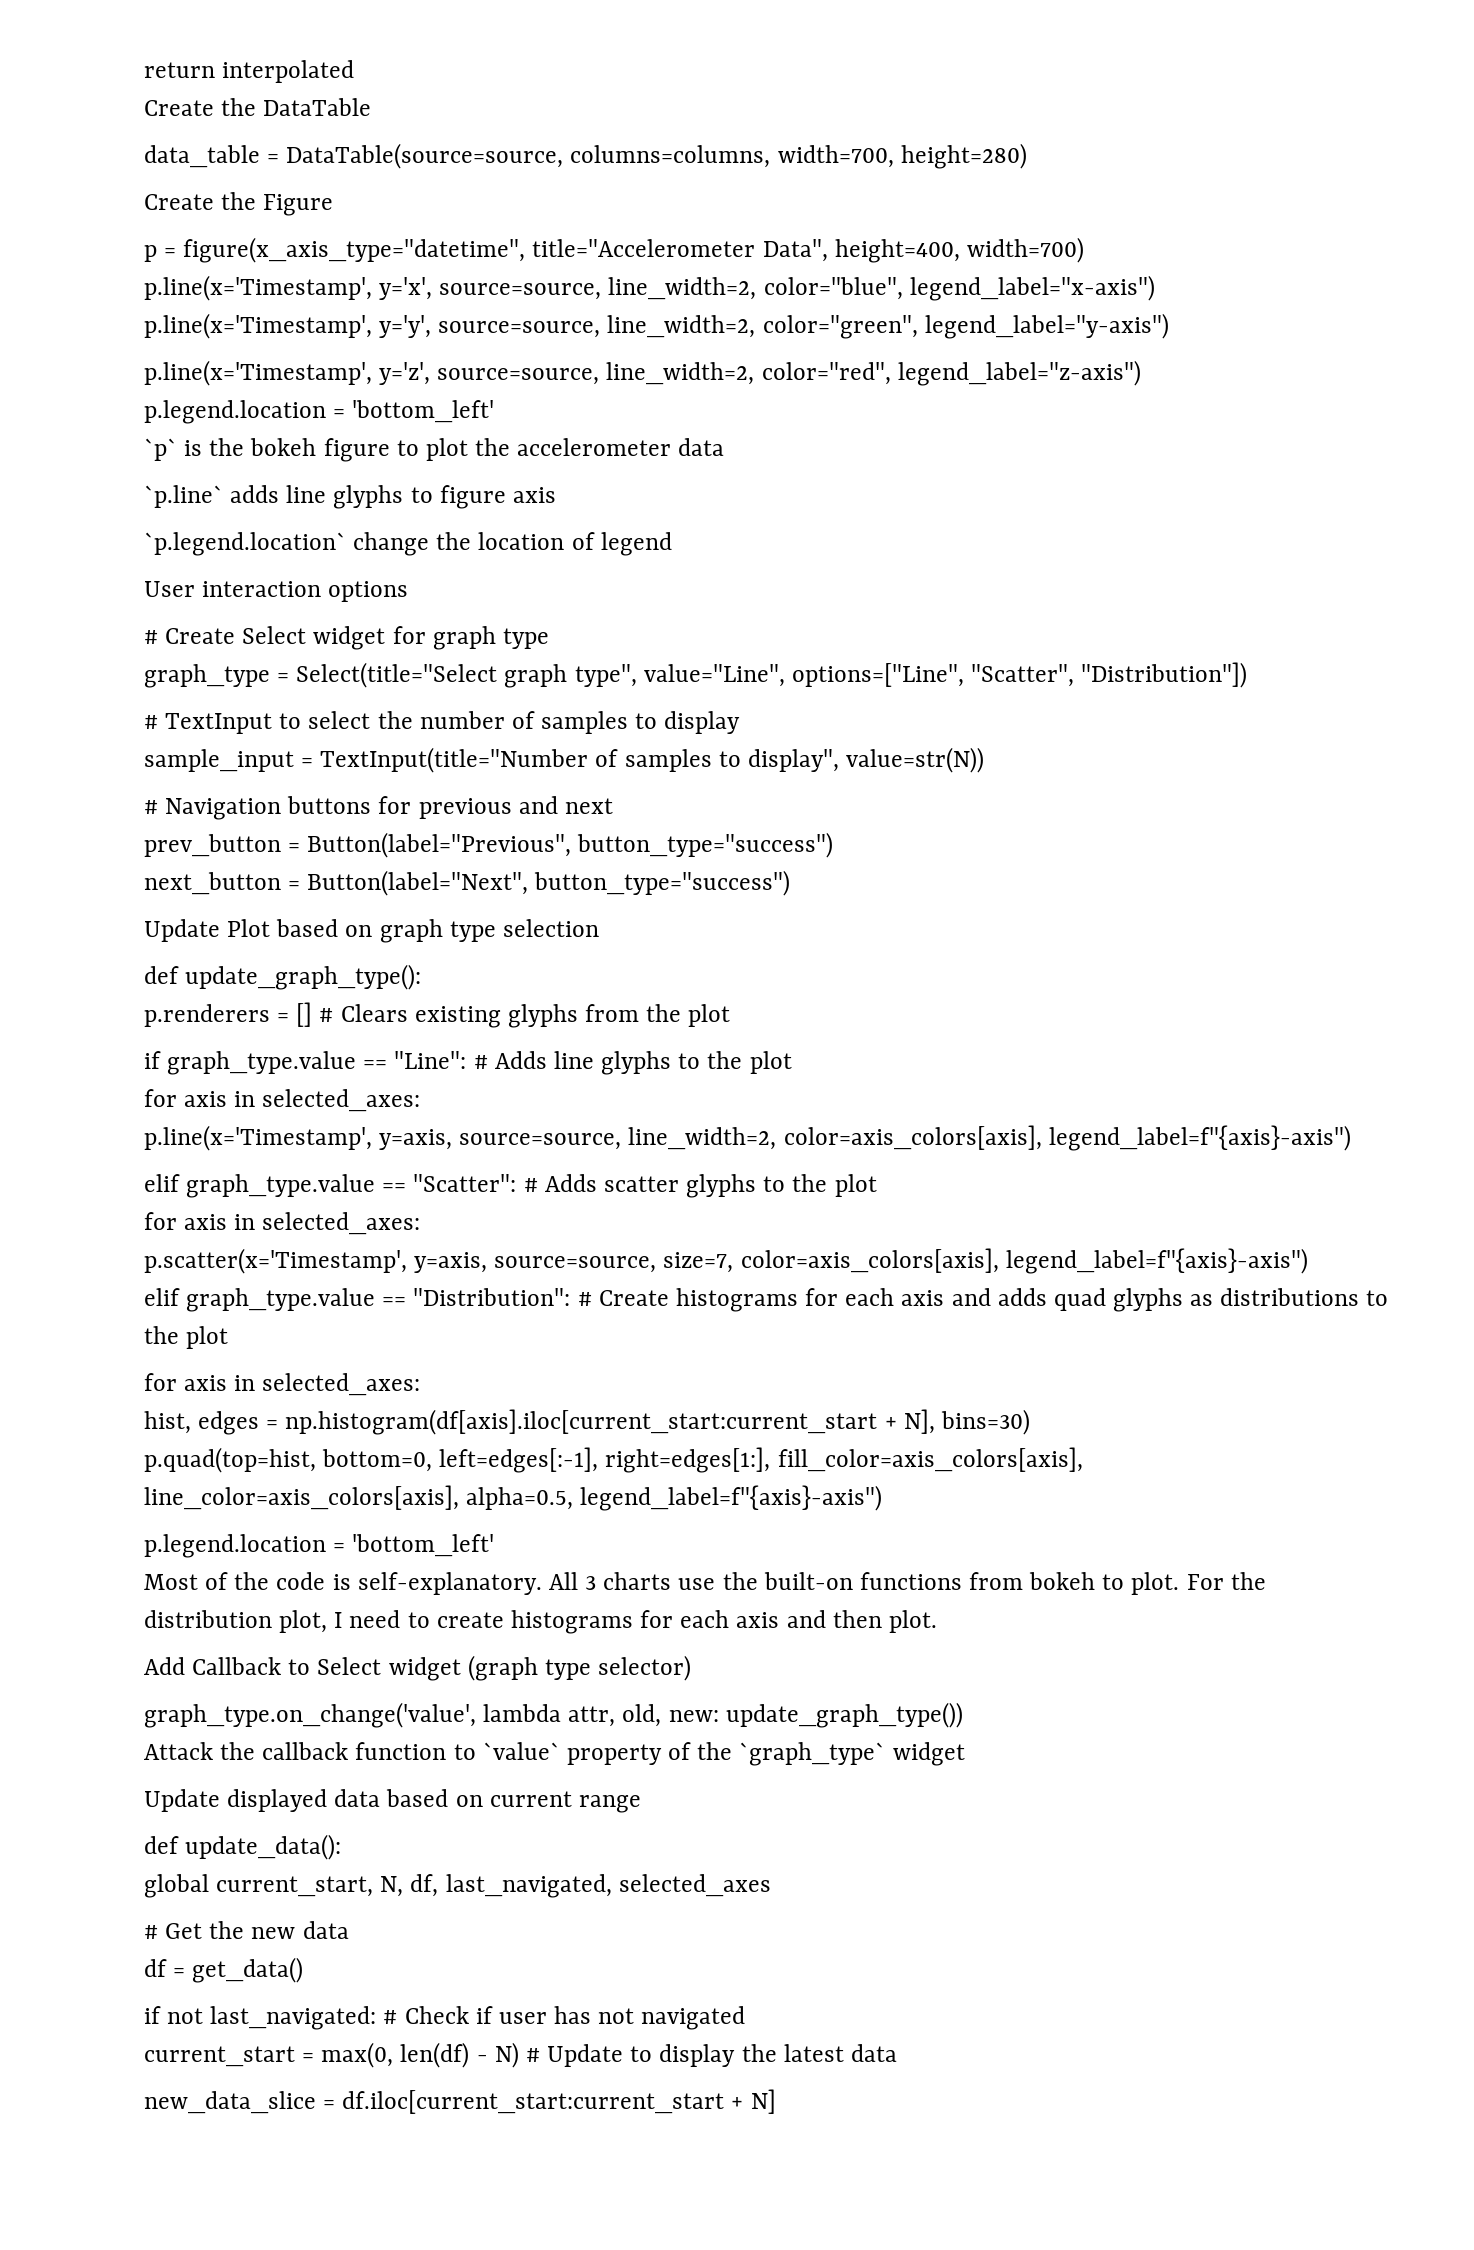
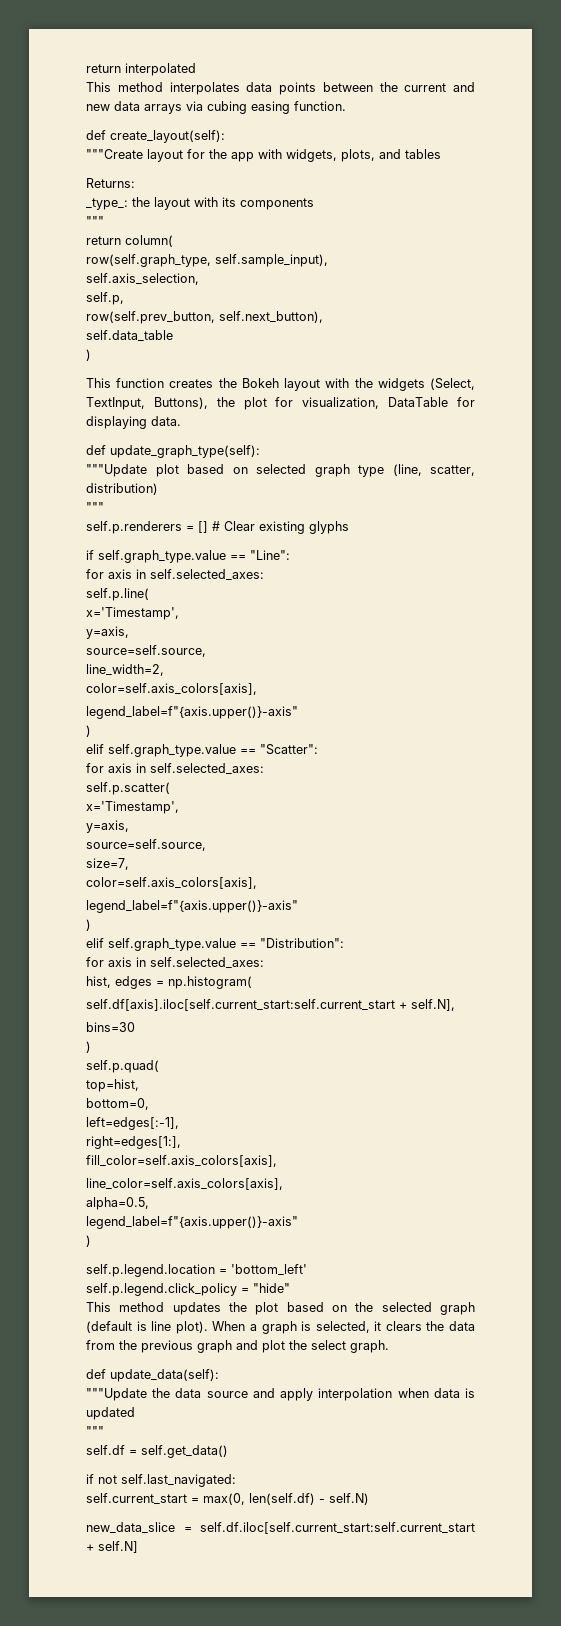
[144,98,372,116] [144,143,1027,169] [144,192,334,216] [144,237,1084,263] [144,275,1155,301] [144,313,1169,339] [144,360,1141,386] [144,400,495,424] [144,438,725,462] [144,485,556,509] [144,532,672,556] [144,581,409,602] [144,626,549,650] [144,662,1248,688] [144,711,741,734] [144,747,985,773] [144,796,613,820] [144,832,834,858] [144,870,791,896] [144,919,599,943] [144,964,422,990] [144,1004,270,1027] Create the DataTable // data_table = DataTable(source=source, columns=columns, width=700, height=280) // Create the Figure // p = figure(x_axis_type="datetime", title="Accelerometer Data", height=400, width=700) // p.line(x='Timestamp', y='x', source=source, line_width=2, color="blue", legend_label="x-axis") // p.line(x='Timestamp', y='y', source=source, line_width=2, color="green", legend_label="y-axis") // p.line(x='Timestamp', y='z', source=source, line_width=2, color="red", legend_label="z-axis") // p.legend.location = 'bottom_left' // `p` is the bokeh figure to plot the accelerometer data // `p.line` adds line glyphs to figure axis // `p.legend.location` change the location of legend // User interaction options // # Create Select widget for graph type // graph_type = Select(title="Select graph type", value="Line", options=["Line", "Scatter", "Distribution"]) // # TextInput to select the number of samples to display // sample_input = TextInput(title="Number of samples to display", value=str(N)) // # Navigation buttons for previous and next // prev_button = Button(label="Previous", button_type="success") // next_button = Button(label="Next", button_type="success") // Update Plot based on graph type selection // def update_graph_type(): // p.renderers -> [86,82,475,95] [86,101,346,114] [86,130,225,143] [86,149,441,162] [86,178,135,188] [86,197,314,210] [86,216,104,226] [86,235,173,247] [86,254,328,267] [86,273,199,285] [86,292,124,305] [86,311,323,324] [86,330,173,342] [86,349,91,361] [86,378,476,391] [86,397,475,410] [86,416,181,429] [86,445,260,458] [86,464,475,477] [86,483,158,495] [86,502,104,512] [86,521,182,534] This method interpolates data points between the current and new data arrays via cubing easing function. // def create_layout(self): // """Create layout for the app with widgets, plots, and tables // Returns: // _type_: the layout with its components // """ // return column( // row(self.graph_type, self.sample_input), // self.axis_selection, // self.p, // row(self.prev_button, self.next_button), // self.data_table // ) // This function creates the Bokeh layout with the widgets (Select, TextInput, Buttons), the plot for visualization, DataTable for displaying data. // def update_graph_type(self): // """Update plot based on selected graph type (line, scatter, distribution) // """ // self.p.renderers
[340,1004,408,1022] Clears -> [224,521,255,531] Clear
[585,1004,731,1027] [144,1051,357,1075] from the plot // if graph_type.value -> [86,550,226,563] // if self.graph_type.value
[473,1051,792,1075] [144,1089,421,1112] [144,1125,1351,1151] [144,1174,376,1198] # Adds line glyphs to the plot // for axis in selected_axes: // p.line(x='Timestamp', y=axis, source=source, line_width=2, color=axis_colors[axis], legend_label=f"{axis}-axis") // elif graph_type.value -> [86,569,264,581] [86,588,149,601] [86,607,179,620] [86,626,129,639] [86,645,206,657] [86,664,164,676] [86,683,257,695] [86,706,298,719] [86,725,91,737] [86,744,236,757] // for axis in self.selected_axes: // self.p.line( // x='Timestamp', // y=axis, // source=self.source, // line_width=2, // color=self.axis_colors[axis], // legend_label=f"{axis.upper()}-axis" // ) // elif self.graph_type.value
[523,1174,877,1198] [144,1212,421,1235] [144,1248,657,1274] # Adds scatter glyphs to the plot // for axis in selected_axes: // p.scatter(x='Timestamp', y=axis, source=source, -> [86,763,264,775] [86,782,170,795] [86,801,179,814] [86,820,129,833] [86,839,206,851] // for axis in self.selected_axes: // self.p.scatter( // x='Timestamp', // y=axis, // source=self.source, //
[740,1248,1308,1274] [144,1288,376,1312] color=axis_colors[axis], legend_label=f"{axis}-axis") // elif graph_type.value -> [86,877,257,889] [86,900,298,913] [86,919,91,931] [86,938,236,951] // color=self.axis_colors[axis], // legend_label=f"{axis.upper()}-axis" // ) // elif self.graph_type.value
[577,1288,1389,1312] [144,1326,229,1349] [144,1373,421,1396] # Create histograms for each axis and adds quad glyphs as distributions to the plot // for axis in selected_axes: -> [86,957,264,969] // for axis in self.selected_axes:
[285,1409,1030,1435] [144,1447,316,1473] np.histogram(df[axis].iloc[current_start:current_start + N], bins=30) // p.quad(top=hist, -> [168,976,252,989] [86,999,455,1011] [86,1022,135,1032] [86,1041,91,1053] [86,1060,159,1073] [86,1079,139,1092] np.histogram( // self.df[axis].iloc[self.current_start:self.current_start + self.N], // bins=30 // ) // self.p.quad( // top=hist, //
(433, 1460) none -> (149, 1104) //
(599, 1460) none -> (179, 1123) //
[777,1447,1083,1472] [144,1485,459,1510] fill_color=axis_colors[axis], line_color=axis_colors[axis], -> [86,1155,277,1167] [86,1178,283,1190] // fill_color=self.axis_colors[axis], // line_color=self.axis_colors[axis], //
[580,1485,883,1511] [144,1534,495,1558] [144,1572,1266,1595] [144,1610,937,1634] [144,1655,692,1681] [144,1702,963,1728] [144,1742,965,1766] [144,1789,641,1813] [144,1834,342,1860] [144,1874,771,1898] [144,1921,349,1939] [144,1957,304,1983] [144,2006,746,2030] [144,2042,897,2068] legend_label=f"{axis}-axis") // p.legend.location = 'bottom_left' // Most of the code is self-explanatory. All 3 charts use the built-on functions from bokeh to plot. For the distribution plot, I need to create histograms for each axis and then plot. // Add Callback to Select widget (graph type selector) // graph_type.on_change('value', lambda attr, old, new: update_graph_type()) // Attack the callback function to `value` property of the `graph_type` widget // Update displayed data based on current range // def update_data(): // global current_start, N, df, last_navigated, selected_axes // # Get the new data // df = get_data() // if not last_navigated: # Check if user has not navigated // current_start = max(0, len(df) - N) # Update to display the latest data -> [86,1216,298,1229] [86,1235,91,1247] [86,1264,307,1277] [86,1283,290,1296] [86,1302,475,1315] [86,1321,475,1334] [86,1340,389,1353] [86,1369,219,1382] [86,1388,476,1401] [86,1407,135,1420] [86,1426,104,1436] [86,1445,228,1458] [86,1474,236,1487] [86,1493,369,1505] // legend_label=f"{axis.upper()}-axis" // ) // self.p.legend.location = 'bottom_left' // self.p.legend.click_policy = "hide" // This method updates the plot based on the selected graph (default is line plot). When a graph is selected, it clears the data from the previous graph and plot the select graph. // def update_data(self): // """Update the data source and apply interpolation when data is updated // """ // self.df = self.get_data() // if not self.last_navigated: // self.current_start = max(0, len(self.df) - self.N)
[342,2089,776,2114] df.iloc[current_start:current_start + N] -> [200,1522,475,1534] [86,1541,138,1553] self.df.iloc[self.current_start:self.current_start + self.N]

